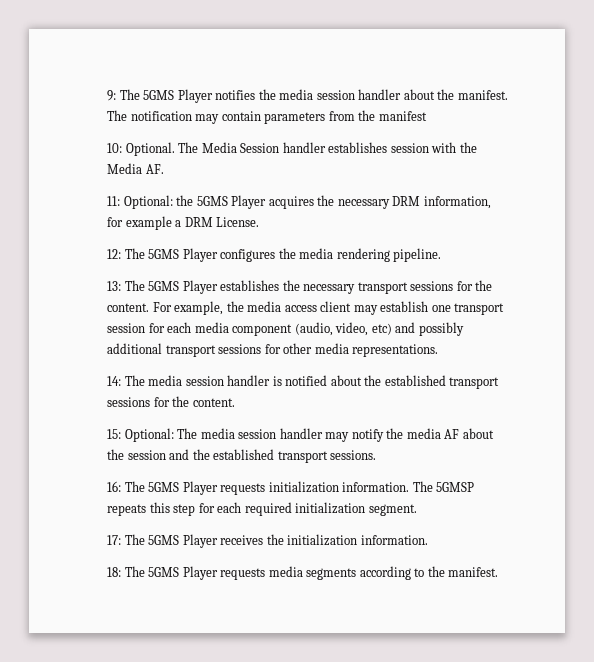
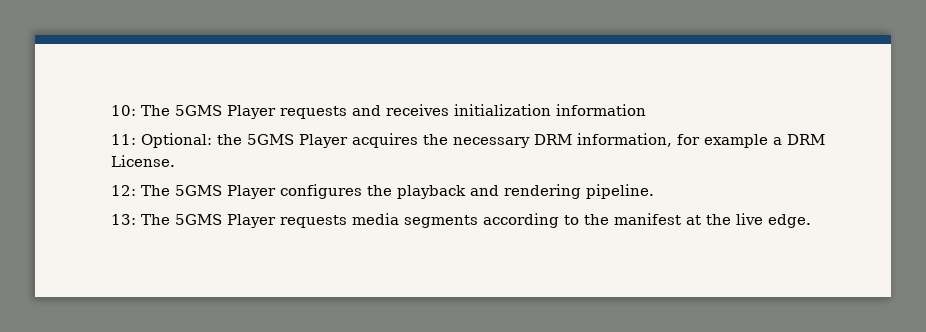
[107,89,508,103] [107,110,427,124] [107,142,477,156] [107,163,164,174] 9: The 5GMS Player notifies the media session handler about the manifest. The notification may contain parameters from the manifest // 10: Optional. The Media Session handler establishes session with the Media AF. -> [110,104,646,119] 10: The 5GMS Player requests and receives initialization information
[299,248,334,259] media -> [396,185,499,199] playback and
[220,280,493,294] [107,301,505,315] [107,322,464,336] [107,343,439,357] [107,375,500,389] [107,396,235,407] [107,428,494,442] [107,449,377,463] [107,481,475,495] [107,502,417,516] [107,534,428,548] [107,566,218,580] establishes the necessary transport sessions for the content. For example, the media access client may establish one transport session for each media component (audio, video, etc) and possibly additional transport sessions for other media representations. // 14: The media session handler is notified about the established transport sessions for the content. // 15: Optional: The media session handler may notify the media AF about the session and the established transport sessions. // 16: The 5GMS Player requests initialization information. The 5GMSP repeats this step for each required initialization segment. // 17: The 5GMS Player receives the initialization information. // 18: The 5GMS Player -> (276, 221) none
[448,567,499,577] manifest. -> [613,213,811,228] manifest at the live edge.

